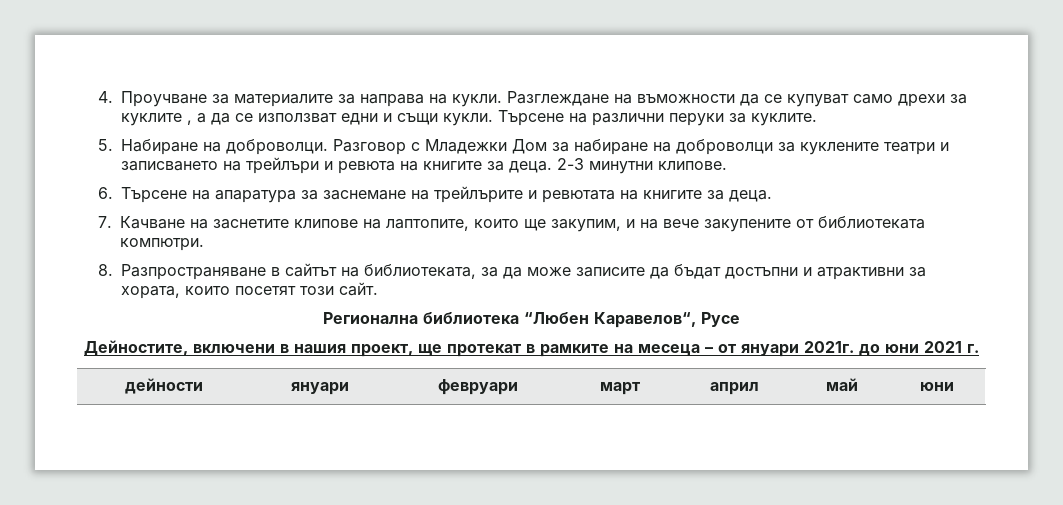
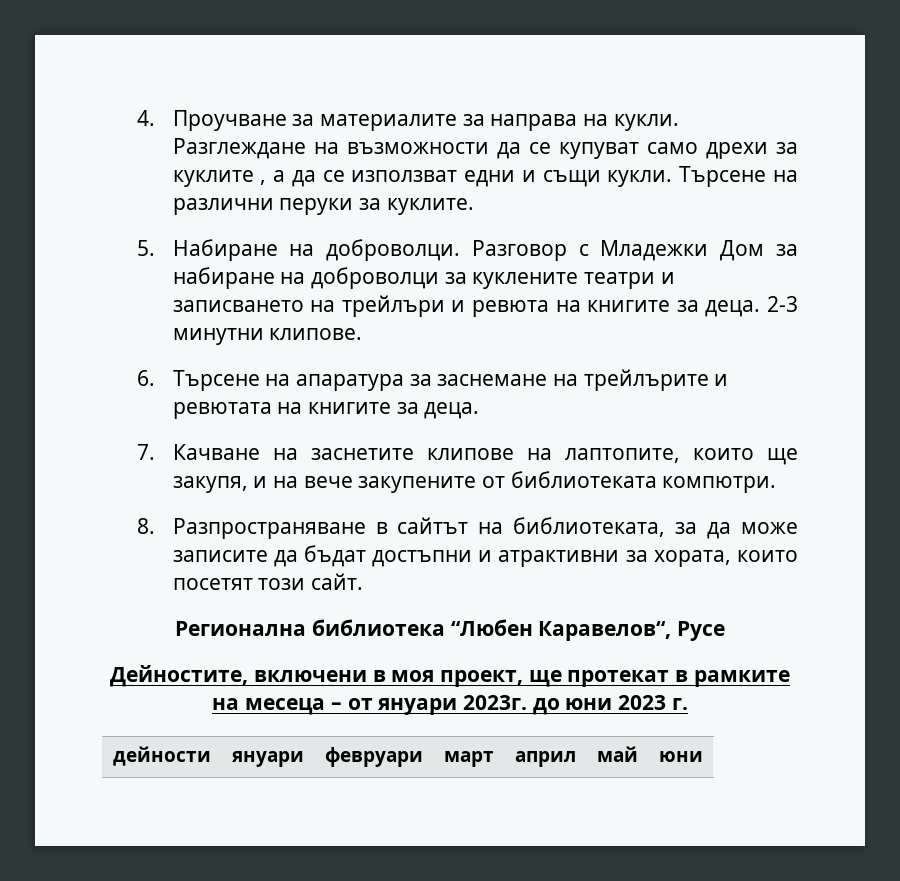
[637,94,736,103] въможности -> [346,142,489,154] възможности
[551,219,622,232] закупим, -> [172,476,248,493] закупя,
[294,344,346,353] нашия -> [391,670,435,682] моя
[804,341,854,353] 2021г. -> [462,695,527,710] 2023г.
[924,341,962,353] 2021 -> [617,695,666,710] 2023

